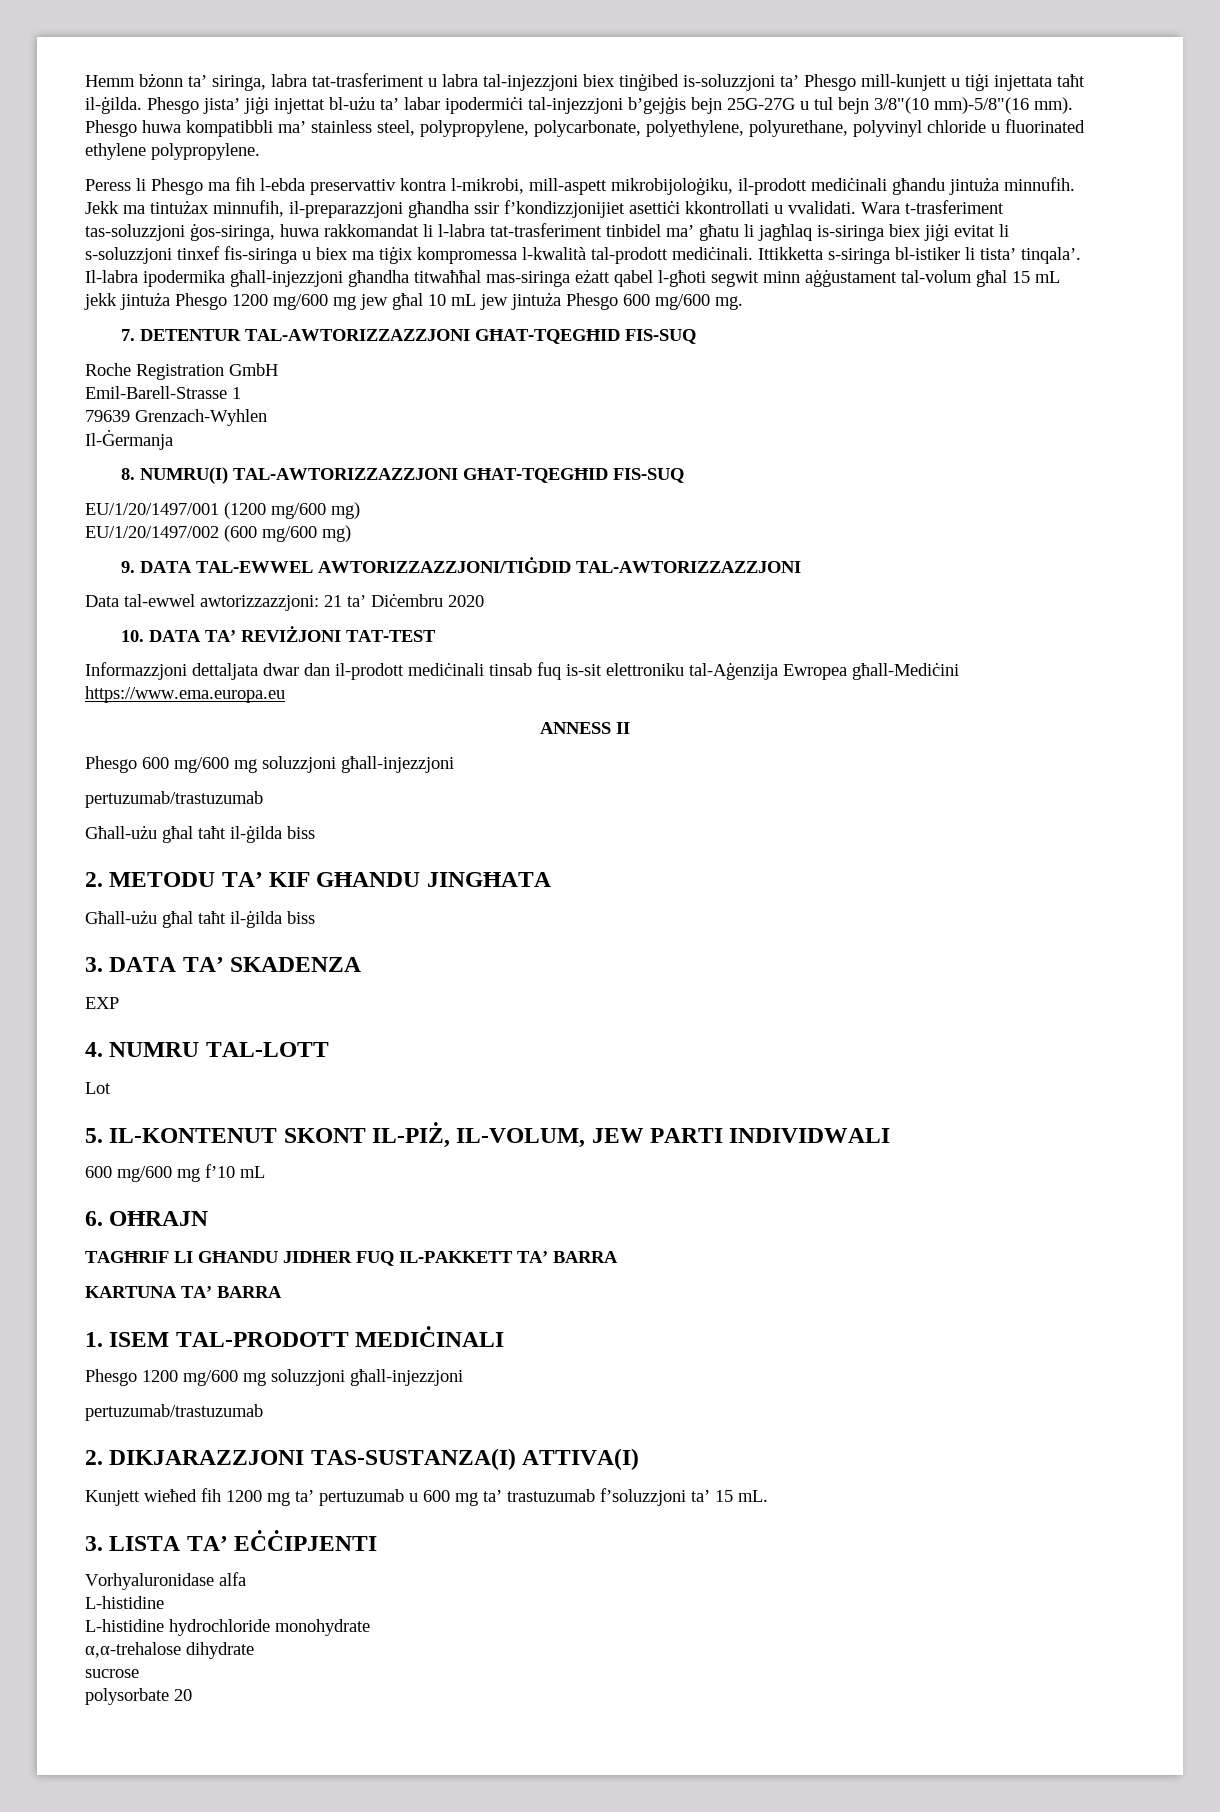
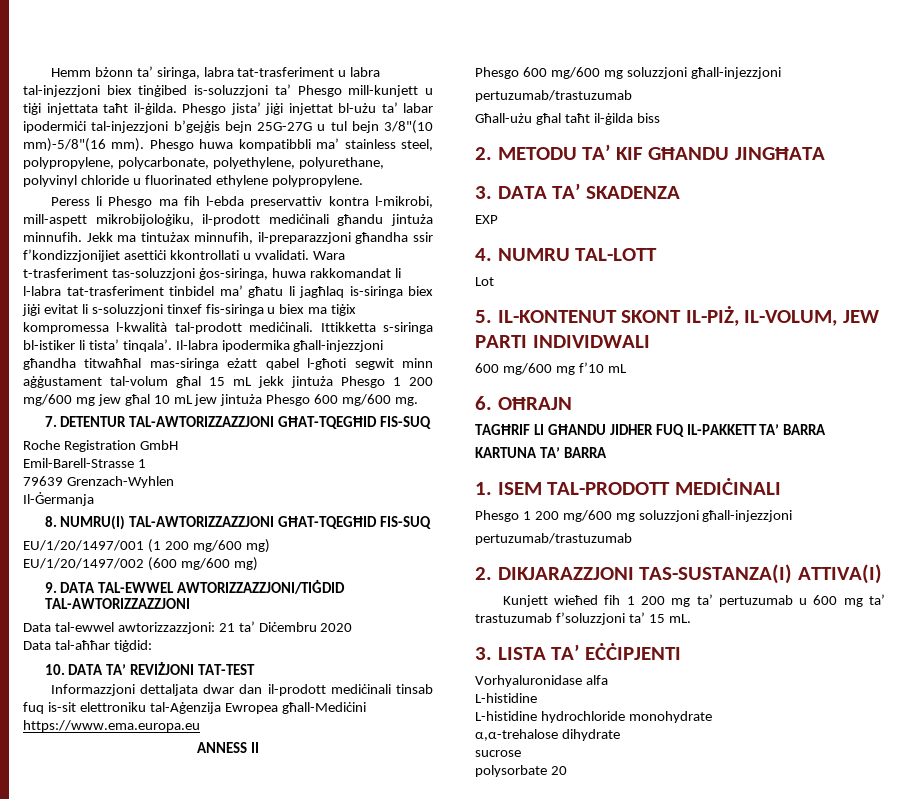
[232,294,268,306] 1200 -> [393,377,433,386] 1 200
[224,502,266,519] (1200 -> [147,539,189,553] (1 200
(484, 601) none -> [23,640,152,652] // Data tal-aħħar tiġdid:
[85,910,315,928] // Għall-użu għal taħt il-ġilda biss -> (825, 153) none
[142,1370,178,1382] 1200 -> [522,511,559,520] 1 200
[226,1490,262,1502] 1200 -> [626,596,665,605] 1 200

